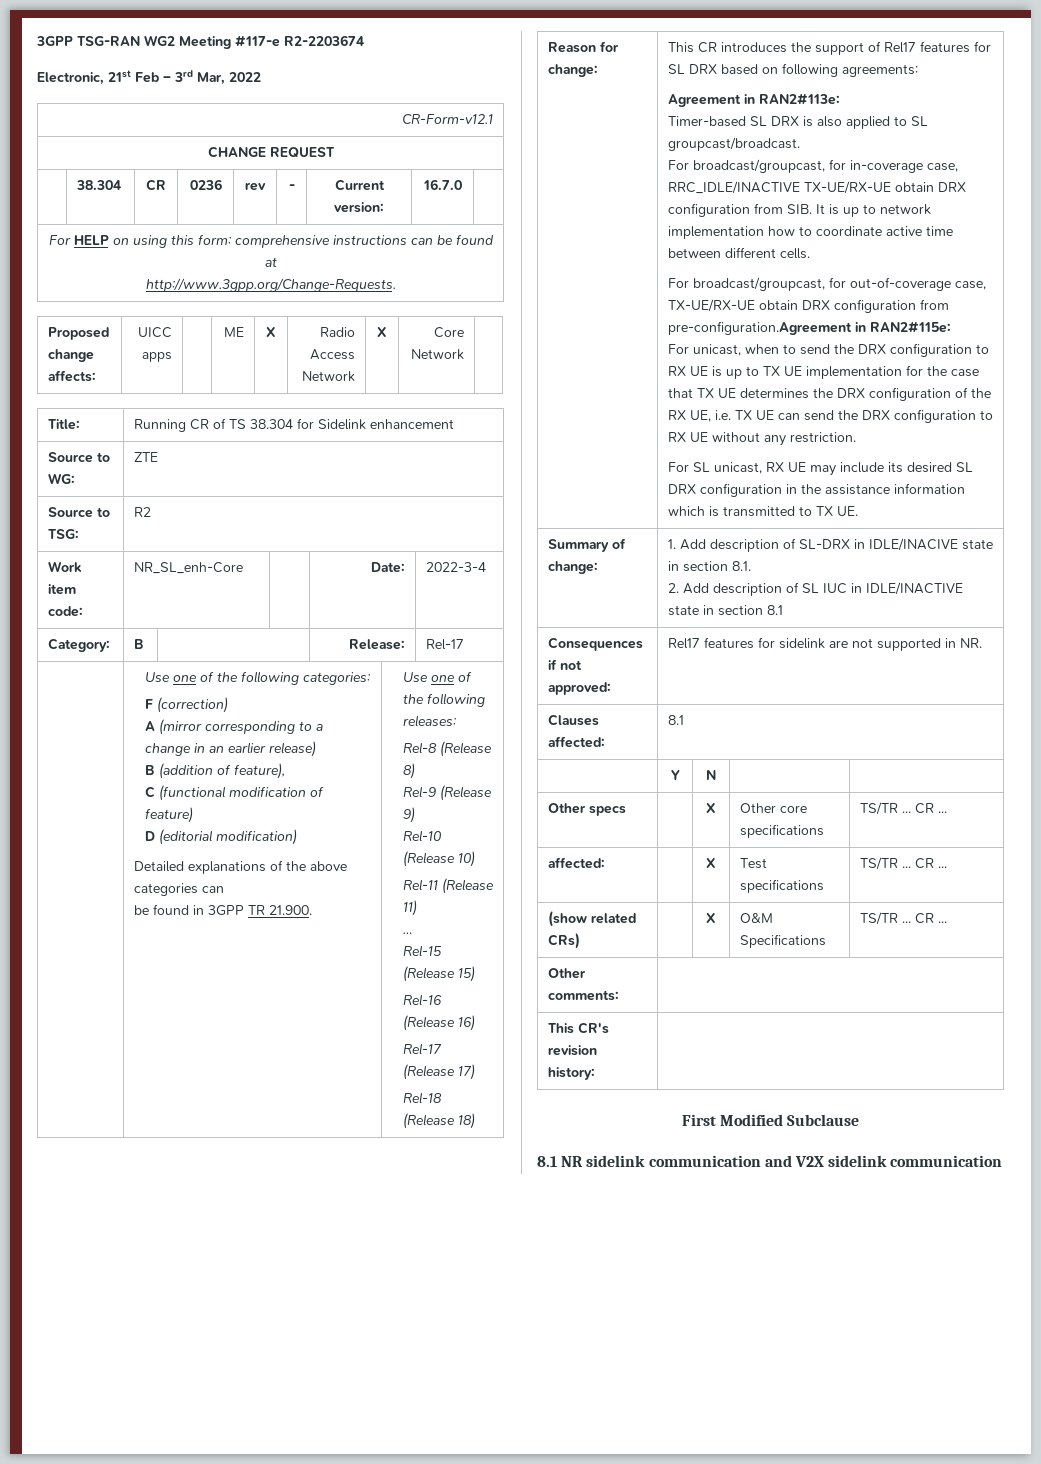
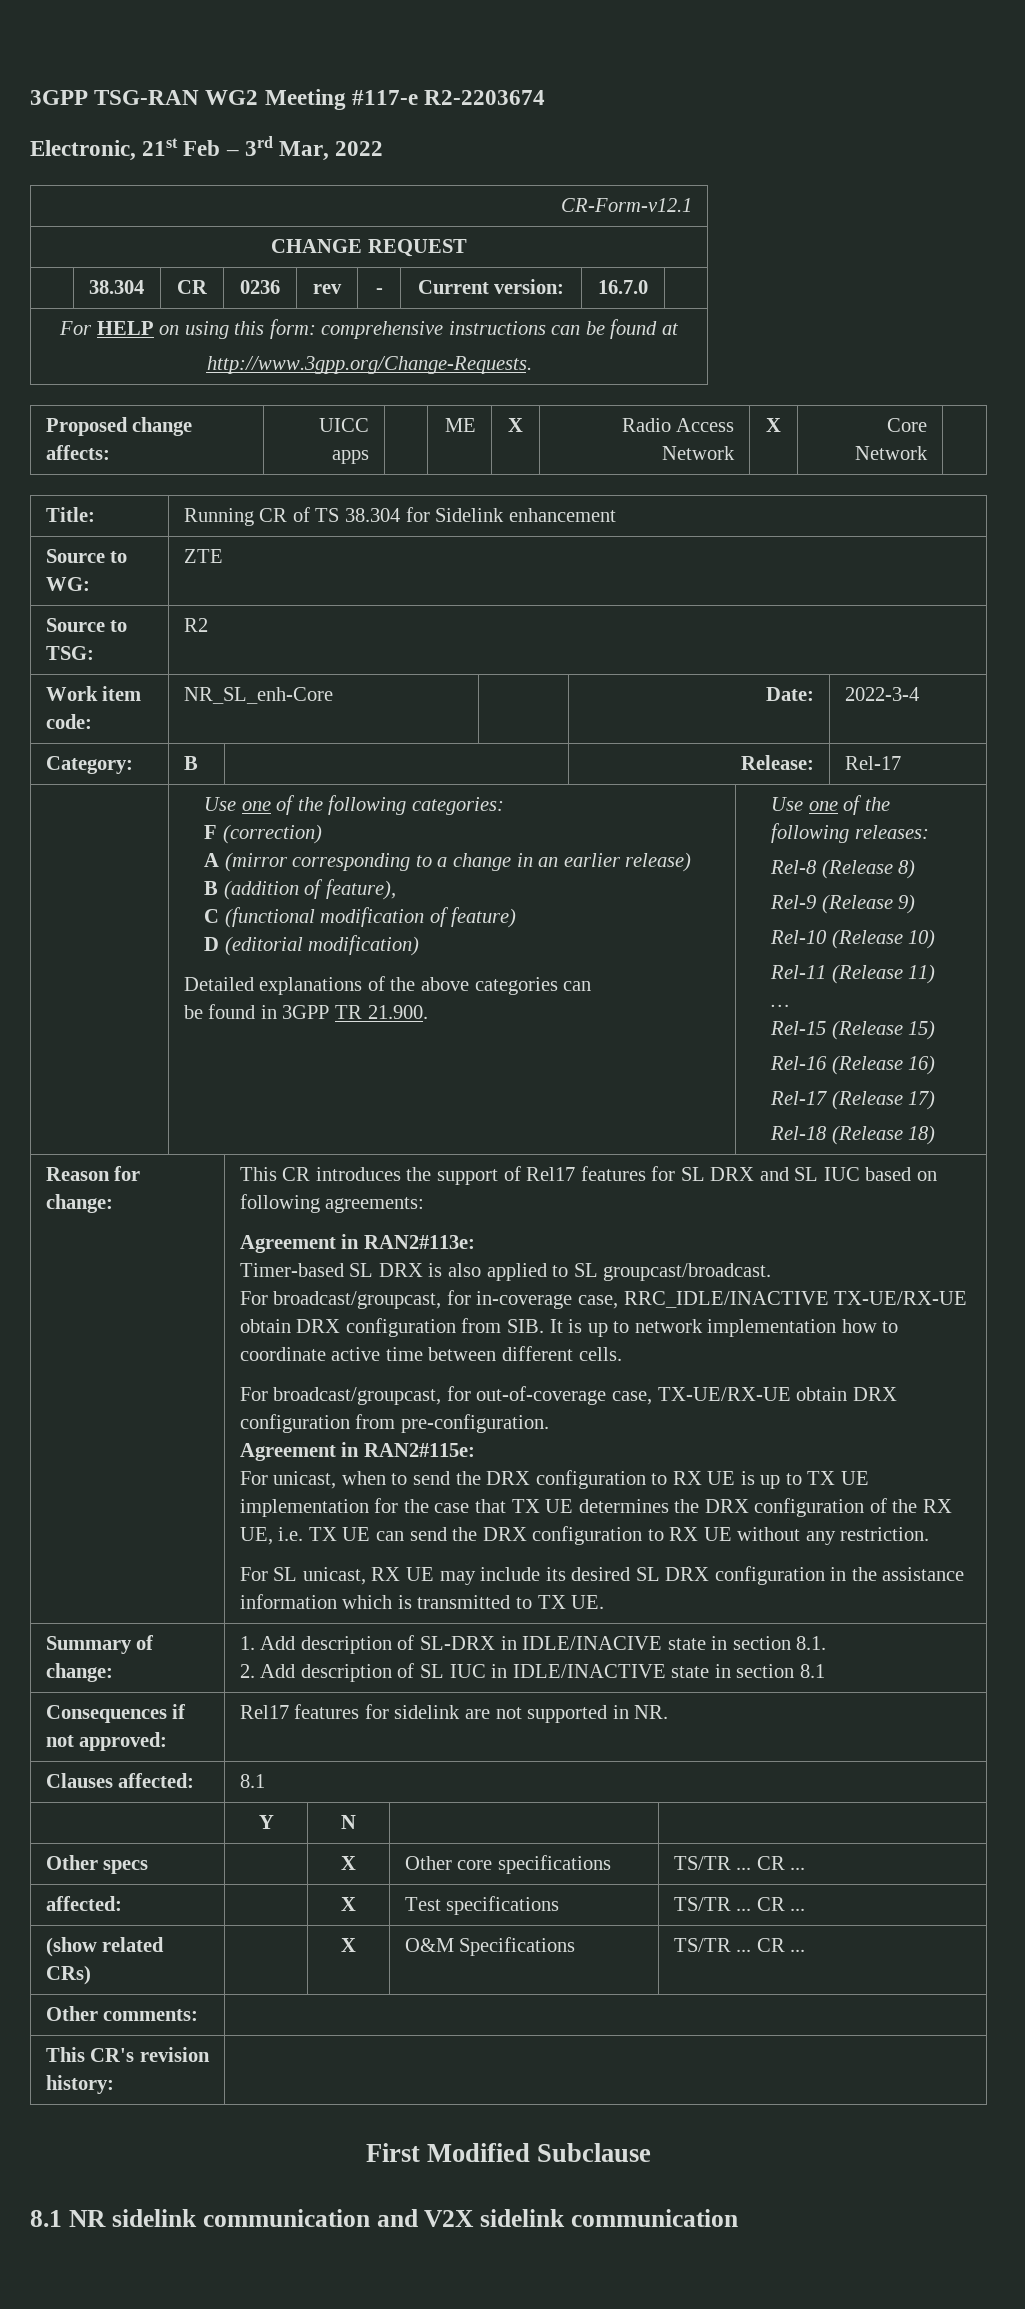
(717, 69) none -> [759,1167,860,1181] and SL IUC
[667,321,852,335] pre-configuration.Agreement -> [400,1414,549,1433] [239,1443,336,1461] pre-configuration. // Agreement

